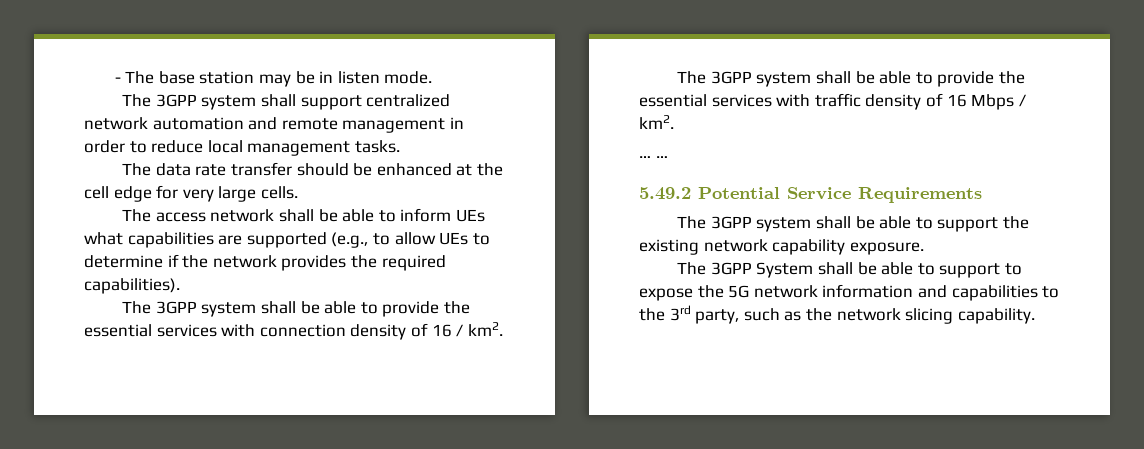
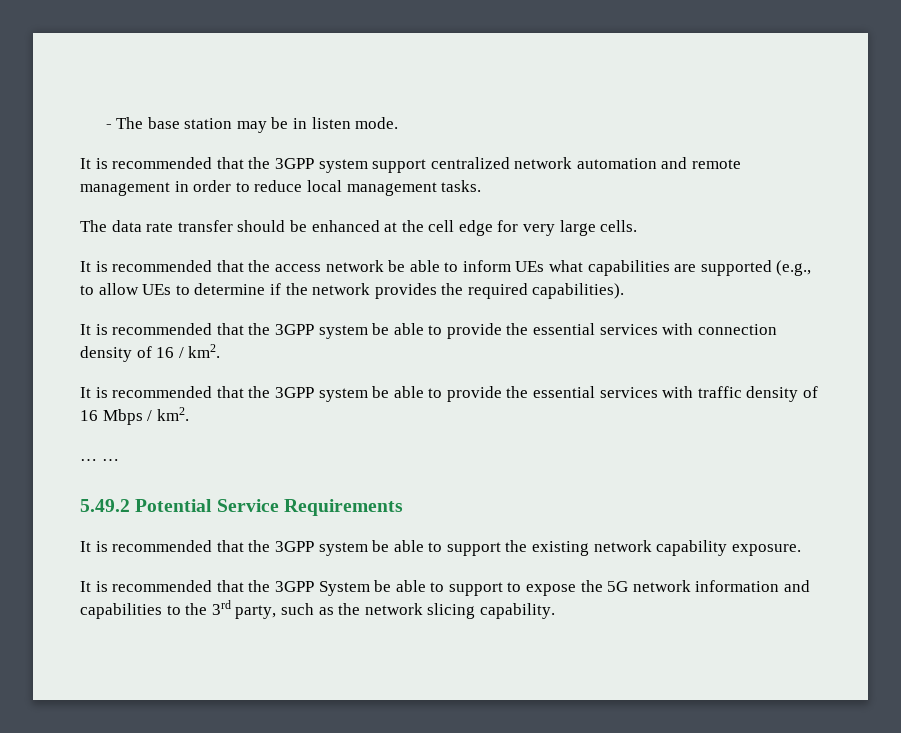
[122,94,296,110] The 3GPP system shall -> [80,157,368,173] It is recommended that the 3GPP system
[122,209,152,222] The -> [80,260,271,272] It is recommended that the
[278,209,314,222] shall -> (384, 266) none
[122,301,296,317] The 3GPP system shall -> [80,323,368,339] It is recommended that the 3GPP system
[677,71,851,87] The 3GPP system shall -> [80,386,368,402] It is recommended that the 3GPP system
[677,216,851,232] The 3GPP system shall -> [80,540,368,556] It is recommended that the 3GPP system
[677,262,707,275] The -> [80,580,271,592] It is recommended that the
[817,262,853,275] shall -> (370, 588) none

